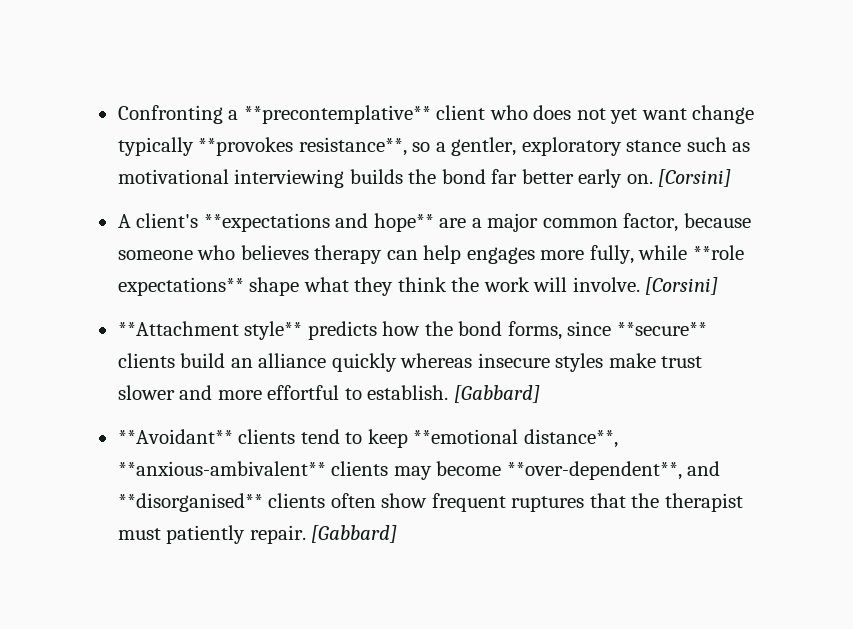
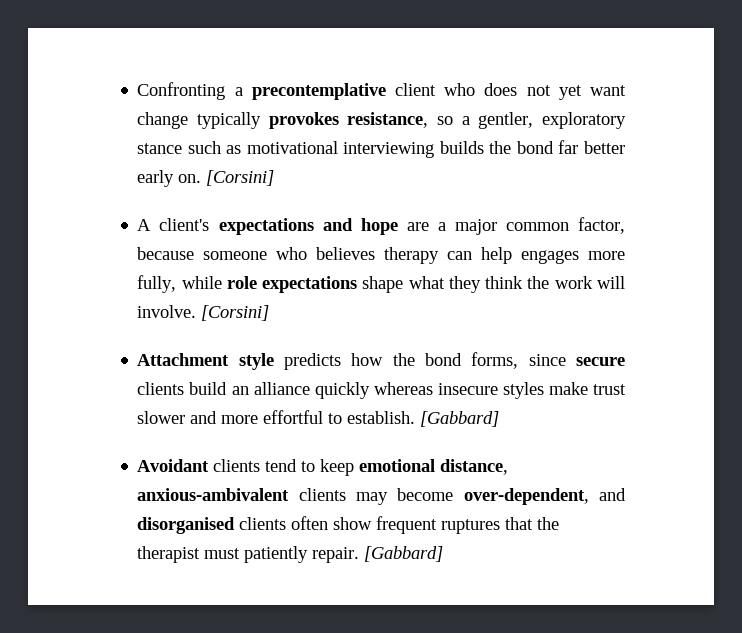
[243,105,431,124] **precontemplative** -> [251,83,386,100] precontemplative
[198,137,407,156] **provokes resistance**, -> [268,112,429,129] provokes resistance,
[203,213,434,232] **expectations and hope** -> [218,218,398,235] expectations and hope
[692,245,744,260] [117,277,244,296] **role expectations** -> [226,276,358,293] role expectations
[117,321,303,340] **Attachment style** -> [137,353,274,370] Attachment style
[616,322,707,336] **secure** -> [576,357,625,366] secure
[117,429,233,444] **Avoidant** -> [137,459,210,472] Avoidant
[413,429,618,448] [117,461,721,480] [117,493,263,512] **emotional distance**, **anxious-ambivalent** clients may become **over-dependent**, and **disorganised** -> [359,459,509,475] [137,488,626,505] [137,517,236,534] emotional distance, anxious-ambivalent clients may become over-dependent, and disorganised

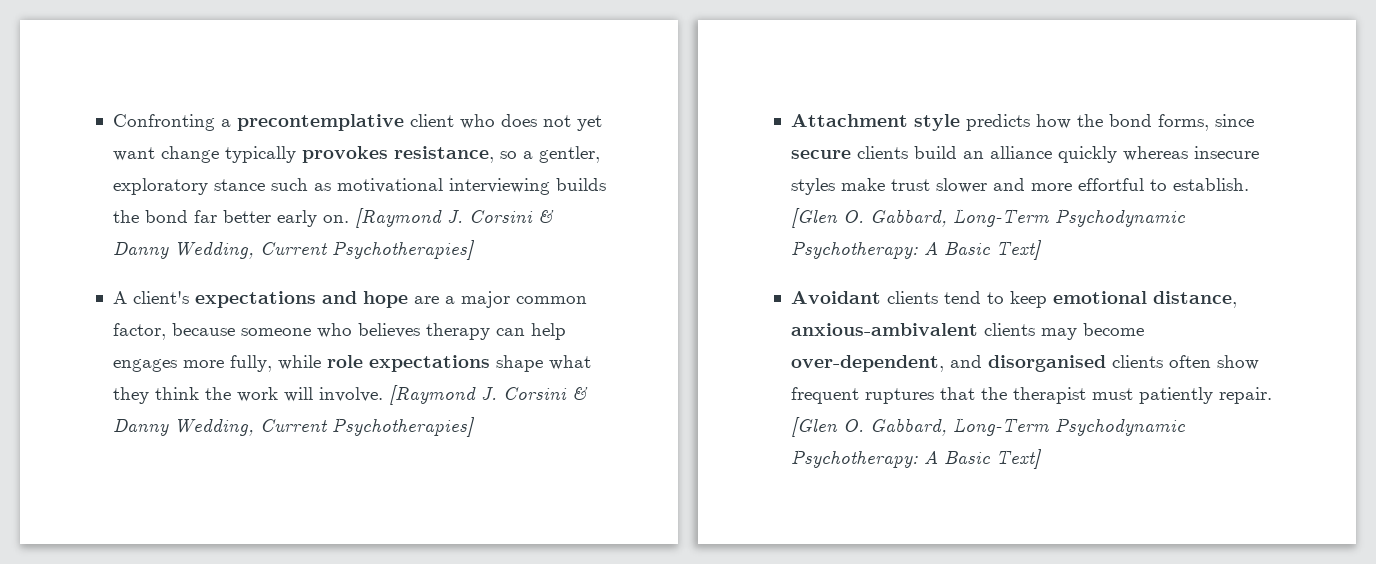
[206,170,275,186] [Corsini] -> [354,208,554,228] [112,240,475,260] [Raymond J. Corsini & Danny Wedding, Current Psychotherapies]
[201,305,270,321] [Corsini] -> [388,385,588,405] [112,417,475,437] [Raymond J. Corsini & Danny Wedding, Current Psychotherapies]
[420,411,500,427] [Gabbard] -> [790,208,1185,228] [790,240,1042,260] [Glen O. Gabbard, Long-Term Psychodynamic Psychotherapy: A Basic Text]
[364,546,444,562] [Gabbard] -> [790,417,1185,437] [790,449,1042,469] [Glen O. Gabbard, Long-Term Psychodynamic Psychotherapy: A Basic Text]

